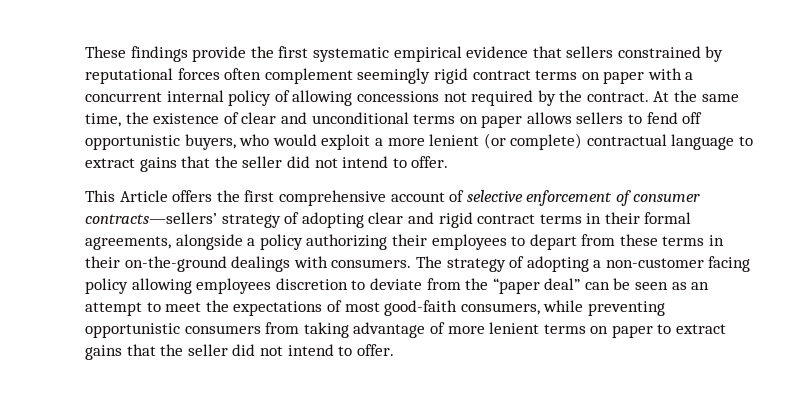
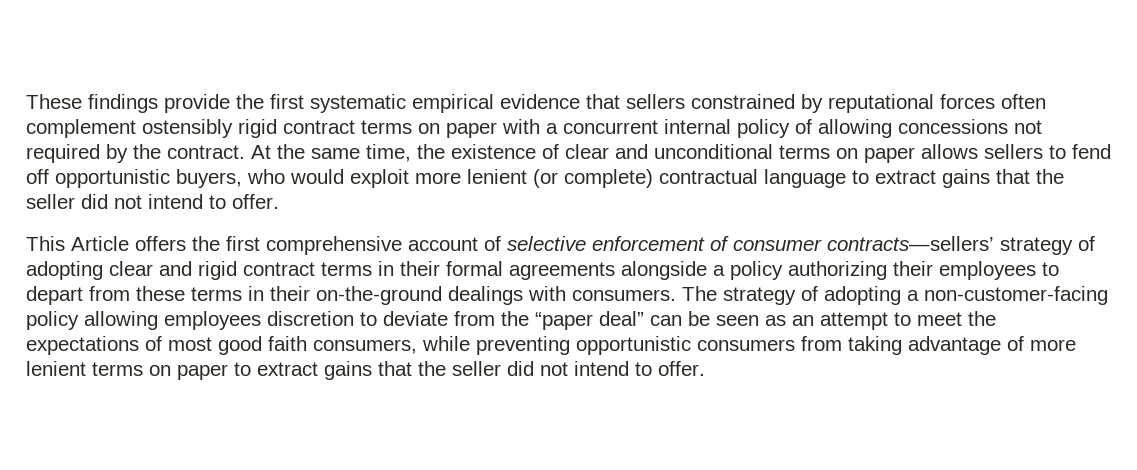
[357,68,431,84] seemingly -> [142,119,233,138] ostensibly
[374,138,383,146] a -> (409, 178) none
[85,236,171,250] agreements, -> [509,262,615,280] agreements
[605,256,751,272] non-customer facing -> [924,286,1108,305] non-customer-facing
[384,300,458,316] good-faith -> [218,336,307,355] good faith

